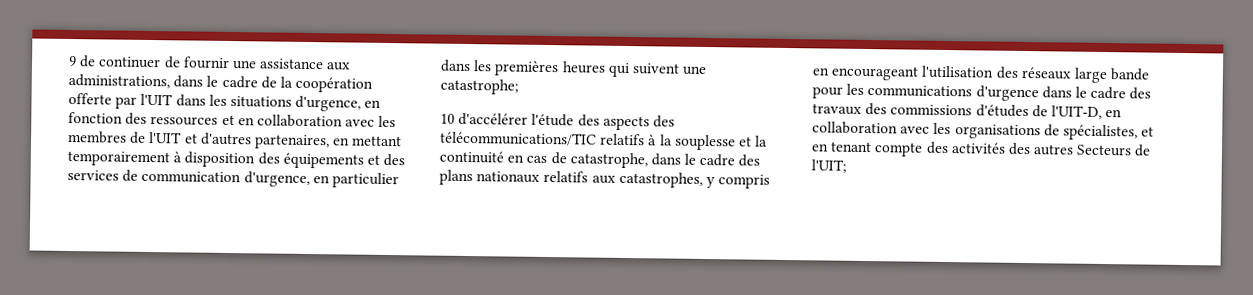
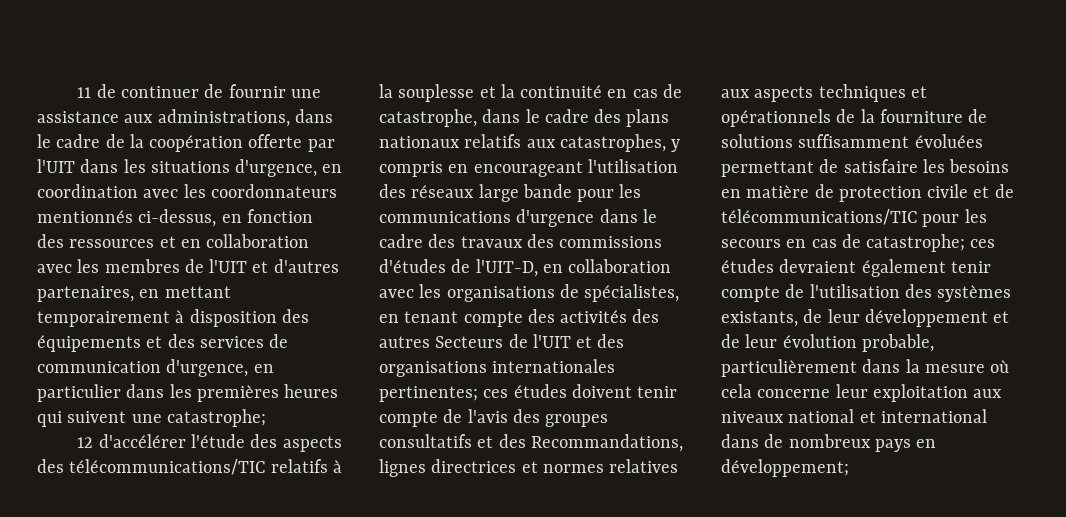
[68,55,77,67] 9 -> [77,87,92,98] 11
(382, 103) none -> [37,184,337,198] [37,209,242,227] coordination avec les coordonnateurs mentionnés ci-dessus, en
[440,113,455,124] 10 -> [77,437,94,448] 12
[1141,126,1155,137] et -> (680, 293) none
[811,159,847,173] l'UIT; -> [532,334,625,348] [379,359,616,377] [379,384,678,402] [379,409,609,427] [379,434,683,452] [379,459,679,477] [721,84,927,102] [721,109,988,127] [721,134,983,148] [721,159,1010,177] [721,184,1014,202] [721,209,987,227] [721,234,996,252] [721,259,991,277] [721,284,1012,302] [721,309,1010,327] [721,334,934,352] [721,359,1010,377] [721,384,1003,402] [721,409,987,423] [721,434,937,452] [721,459,849,477] l'UIT et des organisations internationales pertinentes; ces études doivent tenir compte de l'avis des groupes consultatifs et des Recommandations, lignes directrices et normes relatives aux aspects techniques et opérationnels de la fourniture de solutions suffisamment évoluées permettant de satisfaire les besoins en matière de protection civile et de télécommunications/TIC pour les secours en cas de catastrophe; ces études devraient également tenir compte de l'utilisation des systèmes existants, de leur développement et de leur évolution probable, particulièrement dans la mesure où cela concerne leur exploitation aux niveaux national et international dans de nombreux pays en développement;

